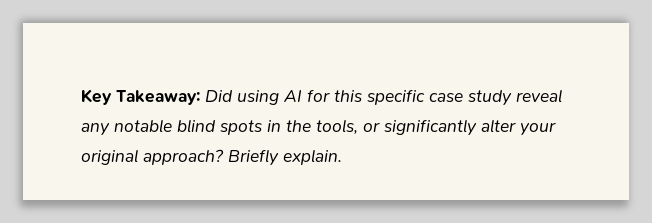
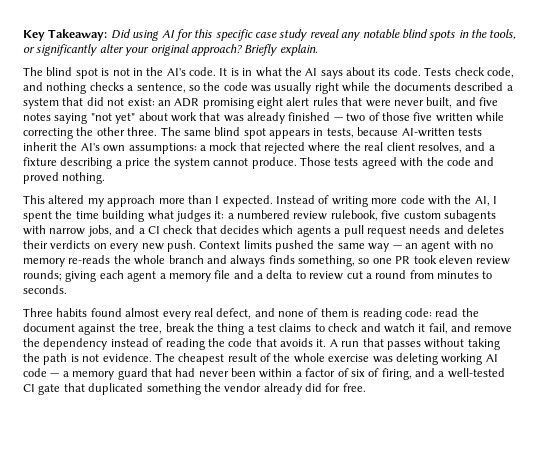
(342, 157) none -> [23,67,514,79] [23,82,513,94] [23,97,498,109] [23,112,504,124] [23,127,482,139] [23,142,495,154] [23,157,495,169] [23,172,106,184] [23,195,497,207] [23,210,496,222] [23,225,504,237] [23,240,493,252] [23,255,511,267] [23,270,493,282] [23,285,67,294] [23,308,479,320] [23,323,513,335] [23,338,500,350] [23,353,498,365] [23,368,505,380] [23,383,366,395] // The blind spot is not in the AI's code. It is in what the AI says about its code. Tests check code, and nothing checks a sentence, so the code was usually right while the documents described a system that did not exist: an ADR promising eight alert rules that were never built, and five notes saying "not yet" about work that was already finished — two of those five written while correcting the other three. The same blind spot appears in tests, because AI-written tests inherit the AI's own assumptions: a mock that rejected where the real client resolves, and a fixture describing a price the system cannot produce. Those tests agreed with the code and proved nothing. // This altered my approach more than I expected. Instead of writing more code with the AI, I spent the time building what judges it: a numbered review rulebook, five custom subagents with narrow jobs, and a CI check that decides which agents a pull request needs and deletes their verdicts on every new push. Context limits pushed the same way — an agent with no memory re-reads the whole branch and always finds something, so one PR took eleven review rounds; giving each agent a memory file and a delta to review cut a round from minutes to seconds. // Three habits found almost every real defect, and none of them is reading code: read the document against the tree, break the thing a test claims to check and watch it fail, and remove the dependency instead of reading the code that avoids it. A run that passes without taking the path is not evidence. The cheapest result of the whole exercise was deleting working AI code — a memory guard that had never been within a factor of six of firing, and a well-tested CI gate that duplicated something the vendor already did for free.

